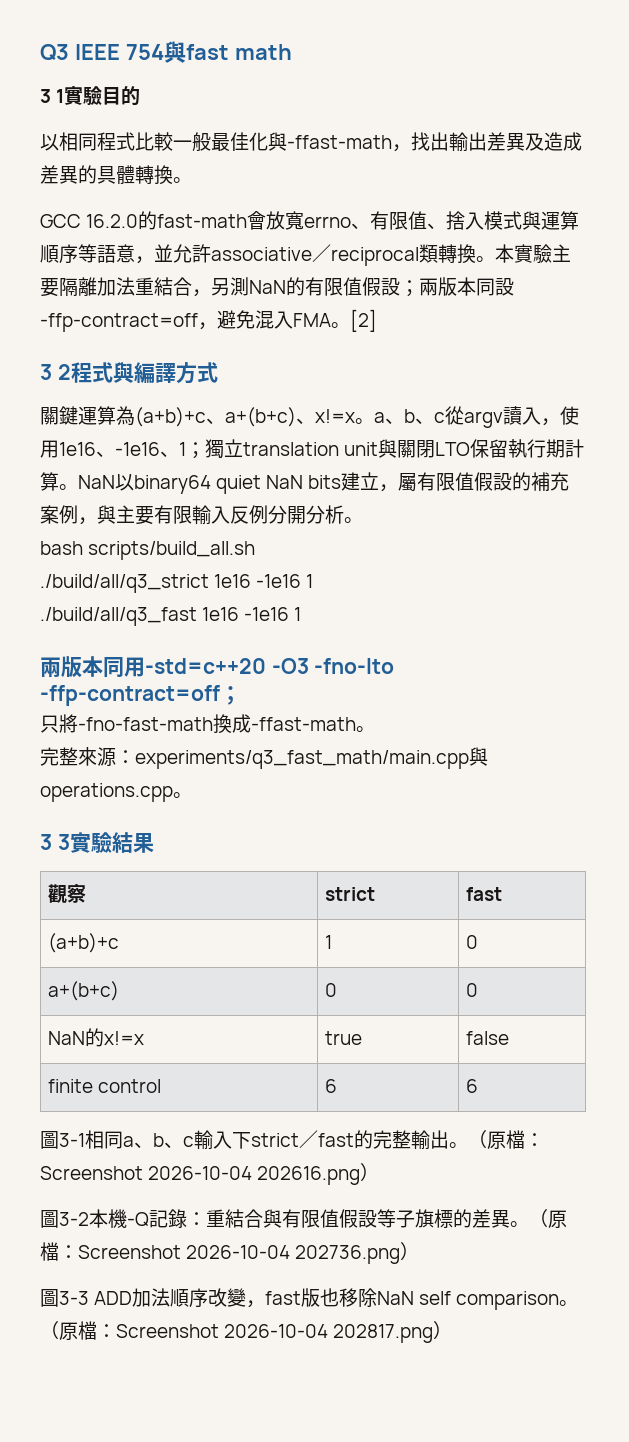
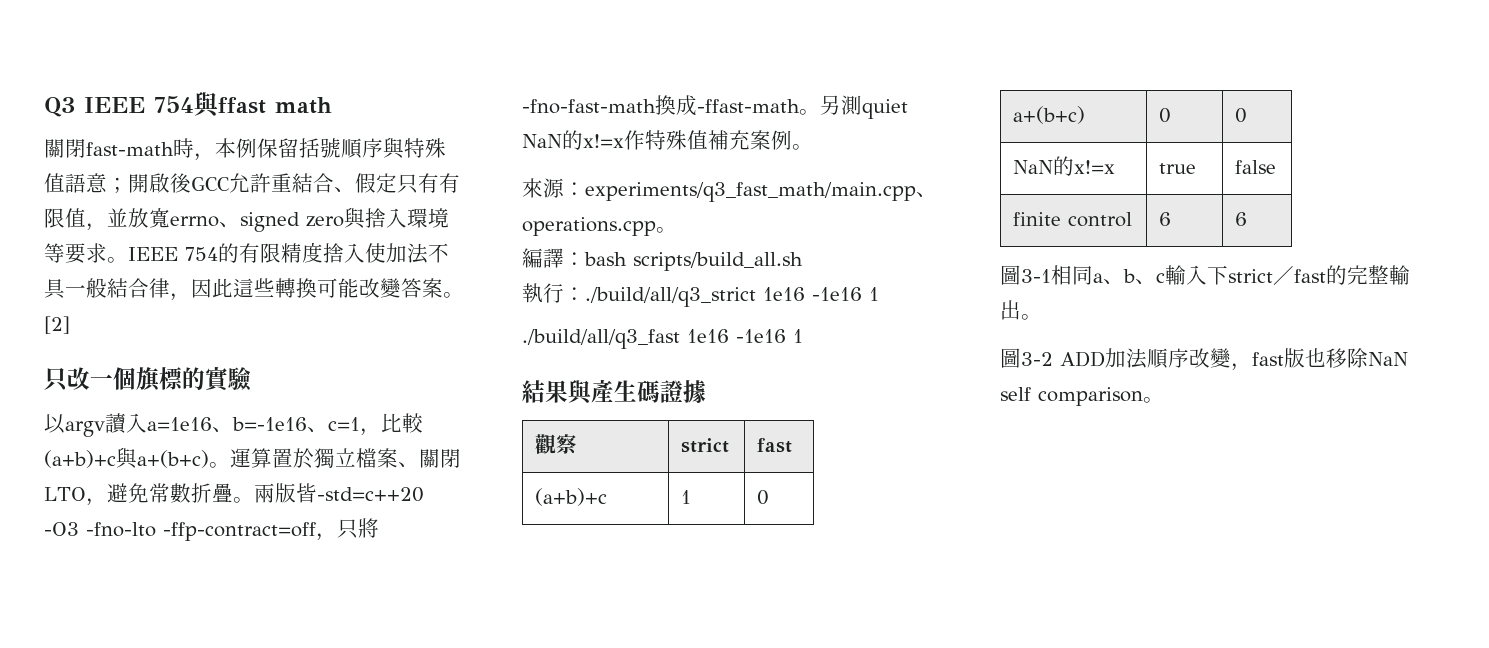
[185,44,229,60] fast -> [218,97,266,114] ffast
[40,86,141,106] [40,132,582,152] [40,165,192,185] [40,211,580,230] [40,244,571,266] [40,277,514,297] [40,309,377,332] [40,362,218,384] [40,406,579,428] [40,439,585,459] [40,472,570,494] [40,505,363,525] 3 1實驗目的 // 以相同程式比較一般最佳化與-ffast-math，找出輸出差異及造成差異的具體轉換。 // GCC 16.2.0的fast-math會放寬errno、有限值、捨入模式與運算順序等語意，並允許associative／reciprocal類轉換。本實驗主要隔離加法重結合，另測NaN的有限值假設；兩版本同設-ffp-contract=off，避免混入FMA。[2] // 3 2程式與編譯方式 // 關鍵運算為(a+b)+c、a+(b+c)、x!=x。a、b、c從argv讀入，使用1e16、-1e16、1；獨立translation unit與關閉LTO保留執行期計算。NaN以binary64 quiet NaN bits建立，屬有限值假設的補充案例，與主要有限輸入反例分開分析。 // -> [44,137,446,161] [44,173,460,194] [44,207,449,232] [44,242,449,264] [44,278,464,301] [44,316,70,334] [44,367,252,392] [44,413,423,437] [44,447,461,469] [44,483,424,506] [44,518,379,541] [522,95,908,119] [522,130,813,150] [522,178,937,202] [522,217,677,236] [522,248,585,268] 關閉fast-math時，本例保留括號順序與特殊值語意；開啟後GCC允許重結合、假定只有有限值，並放寬errno、signed zero與捨入環境等要求。IEEE 754的有限精度捨入使加法不具一般結合律，因此這些轉換可能改變答案。[2] // 只改一個旗標的實驗 // 以argv讀入a=1e16、b=-1e16、c=1，比較(a+b)+c與a+(b+c)。運算置於獨立檔案、關閉LTO，避免常數折疊。兩版皆-std=c++20 -O3 -fno-lto -ffp-contract=off，只將-fno-fast-math換成-ffast-math。另測quiet NaN的x!=x作特殊值補充案例。 // 來源：experiments/q3_fast_math/main.cpp、operations.cpp。 // 編譯：
(256, 550) none -> [522,283,585,303] 執行：
[40,656,395,678] [40,685,241,706] [40,714,375,734] [40,747,488,769] [40,783,192,802] [40,832,154,853] 兩版本同用-std=c++20 -O3 -fno-lto -ffp-contract=off； // 只將-fno-fast-math換成-ffast-math。 // 完整來源：experiments/q3_fast_math/main.cpp與operations.cpp。 // 3 3實驗結果 -> [522,379,706,405] 結果與產生碼證據
[468,1130,544,1149] [40,1163,380,1185] [40,1209,567,1228] [40,1242,420,1264] [40,1289,89,1307] （原檔：Screenshot 2026-10-04 202616.png） // 圖3-2本機-Q記錄：重結合與有限值假設等子旗標的差異。（原檔：Screenshot 2026-10-04 202736.png） // 圖3-3 -> [1000,348,1053,368] // 圖3-2
[40,1321,453,1343] （原檔：Screenshot 2026-10-04 202817.png） -> (1164, 400) none

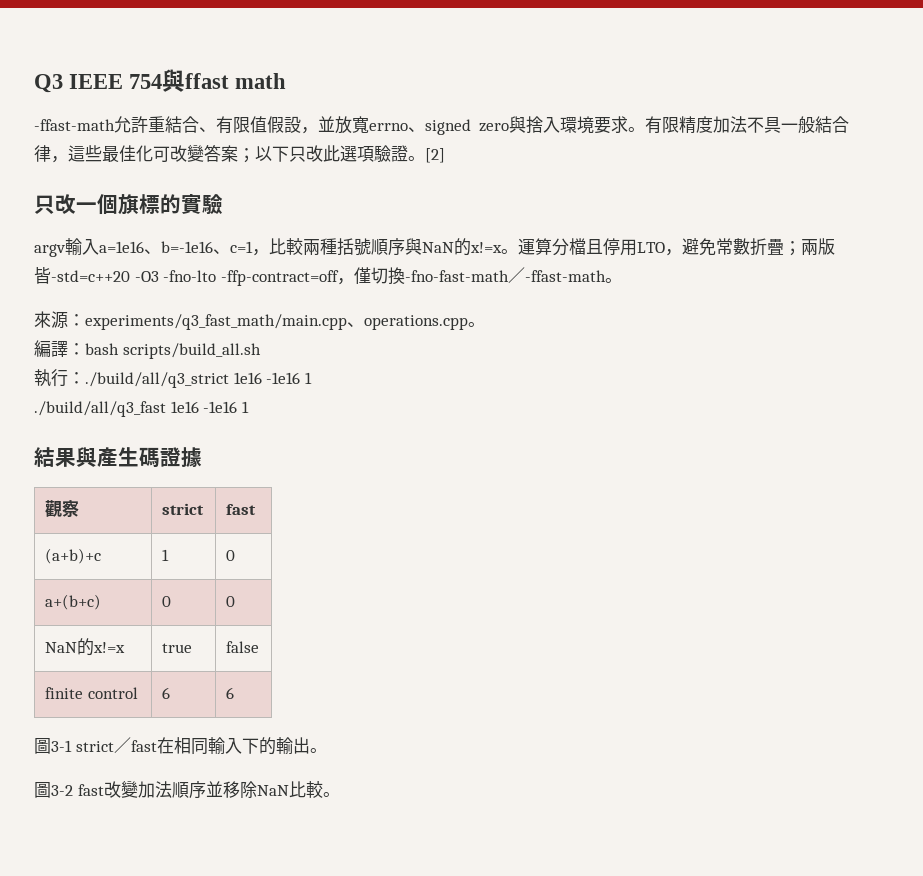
[44,137,446,161] [44,173,460,194] [44,208,86,228] 關閉fast-math時，本例保留括號順序與特殊值語意；開啟後GCC允許重結合、假定只有有限值 -> [34,116,301,134] -ffast-math允許重結合、有限值假設
[44,243,239,264] 等要求。IEEE 754的 -> [594,116,645,134] 要求。
[323,243,386,263] 捨入使 -> (713, 124) none
[191,278,443,298] 因此這些轉換可能改變答案 -> [68,144,408,163] 這些最佳化可改變答案；以下只改此選項驗證
[44,413,127,437] 以argv讀 -> [34,238,82,257] argv輸
[44,447,461,469] (a+b)+c與a+(b+c)。運算置於獨立檔案、關閉 -> [303,238,637,256] 兩種括號順序與NaN的x!=x。運算分檔且停用
[232,497,254,503] 。 -> [784,241,801,256] ；
[337,518,379,539] [522,95,697,116] 只將-fno-fast-math換成 -> [353,267,525,285] 僅切換-fno-fast-math／
[820,95,908,119] [522,130,813,150] 另測quiet NaN的x!=x作特殊值補充案例。 -> (622, 280) none
[1051,265,1410,285] [1000,300,1042,320] [1000,348,1408,371] [1000,387,1143,406] 相同a、b、c輸入下strict／fast的完整輸出。 // 圖3-2 ADD加法順序改變，fast版也移除NaN self comparison -> [75,737,327,755] [34,780,323,799] strict／fast在相同輸入下的輸出。 // 圖3-2 fast改變加法順序並移除NaN比較

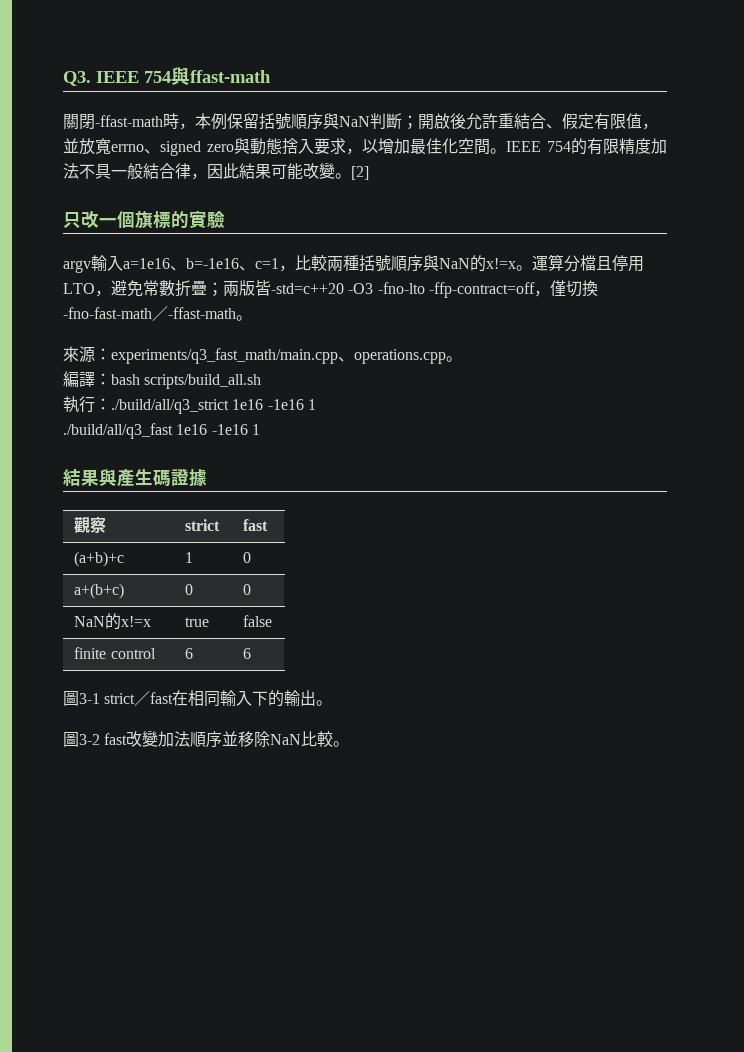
[34,74,63,93] Q3 -> [63,71,91,86] Q3.
[185,73,287,89] [34,119,115,131] ffast math // -ffast-math -> [190,70,271,83] [63,113,466,130] ffast-math // 關閉-ffast-math時，本例保留括號順序與NaN判斷；開啟後
[216,116,301,134] 有限值假設 -> [562,113,642,130] 假定有限值
[526,116,645,134] 捨入環境要求。 -> [250,138,587,155] 動態捨入要求，以增加最佳化空間。IEEE 754的
[68,144,408,163] 這些最佳化可改變答案；以下只改此選項驗證 -> [207,162,335,180] 因此結果可能改變

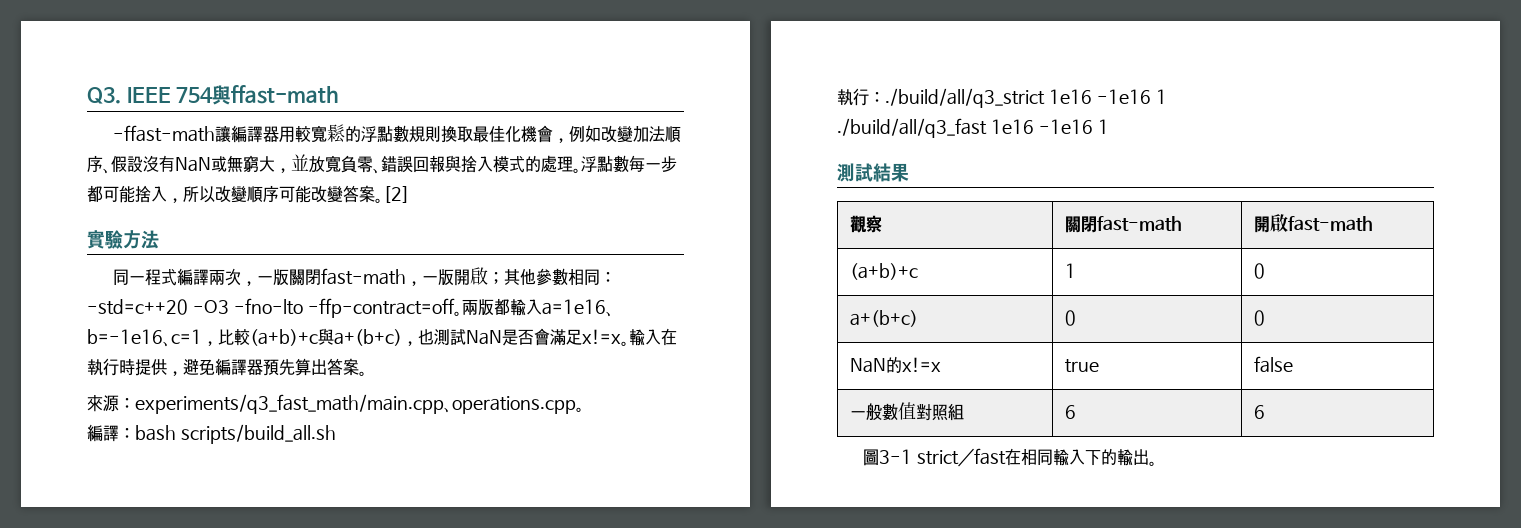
[63,113,658,130] [63,138,667,156] [63,163,271,180] 關閉-ffast-math時，本例保留括號順序與NaN判斷；開啟後允許重結合、假定有限值，並放寬errno、signed zero與動態捨入要求，以增加最佳化空間。IEEE 754的有限精度加法不具一般結合律，因此結果 -> [112,124,681,143] [87,154,677,174] [87,185,279,203] -ffast-math讓編譯器用較寬鬆的浮點數規則換取最佳化機會，例如改變加法順序、假設沒有NaN或無窮大，並放寬負零、錯誤回報與捨入模式的處理。浮點數每一步都可能捨入，所以改變順序
(335, 170) none -> [343,185,375,203] 答案
[63,210,225,229] [63,260,91,273] 只改一個旗標的實驗 // argv -> [87,230,159,249] [112,267,616,286] [87,298,510,318] 實驗方法 // 同一程式編譯兩次，一版關閉fast-math，一版開啟；其他參數相同：-std=c++20 -O3 -fno-lto -ffp-contract=off。兩版都
[327,254,644,272] [63,280,598,298] [63,306,236,321] 兩種括號順序與NaN的x!=x。運算分檔且停用LTO，避免常數折疊；兩版皆-std=c++20 -O3 -fno-lto -ffp-contract=off，僅切換-fno-fast-math／-ffast-math -> [250,328,677,346] [87,358,359,376] (a+b)+c與a+(b+c)，也測試NaN是否會滿足x!=x。輸入在執行時提供，避免編譯器預先算出答案
[63,468,207,487] [74,516,107,533] [185,519,221,531] [243,519,269,531] 結果與產生碼證據 // 觀察 | strict | fast -> [837,163,909,182] [849,215,882,233] [1064,216,1182,233] [1253,214,1373,233] 測試結果 // 觀察 | 關閉fast-math | 開啟fast-math
[74,647,156,659] finite control -> [849,402,964,421] 一般數值對照組
[63,730,350,748] // 圖3-2 fast改變加法順序並移除NaN比較。 -> (1157, 463) none

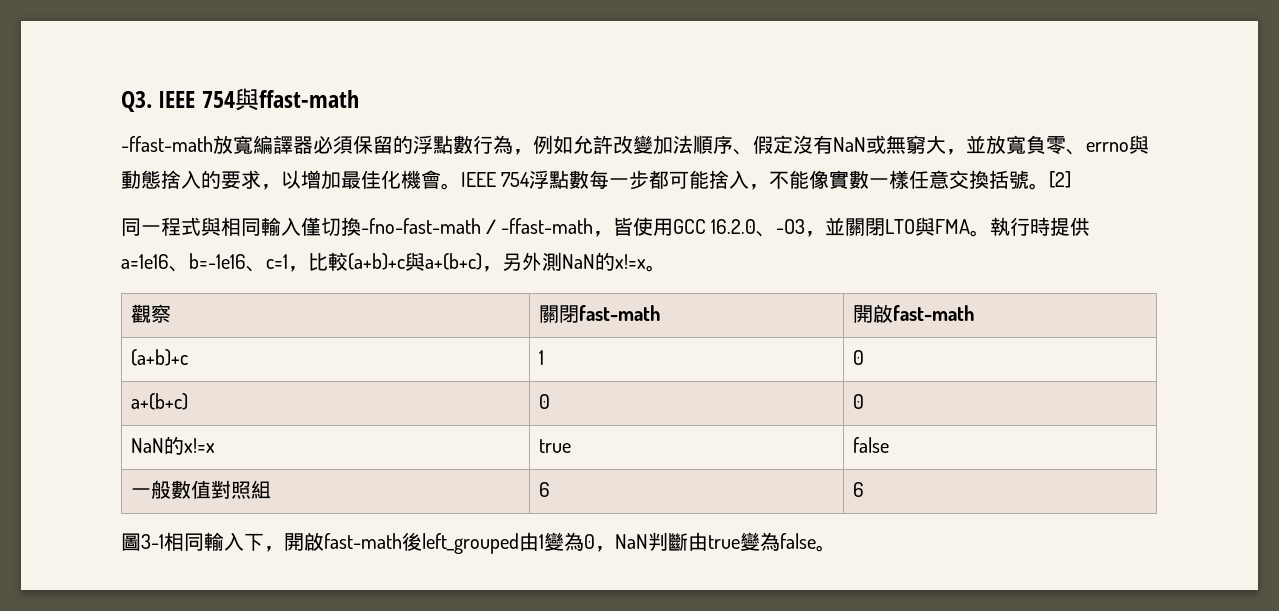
[214,124,601,143] 讓編譯器用較寬鬆的浮點數規則換取最佳化機會，例如 -> [212,135,613,155] 放寬編譯器必須保留的浮點數行為，例如允許
[127,156,143,173] 設 -> [772,135,793,154] 定
[381,155,581,173] 錯誤回報與捨入模式的處理。 -> [1085,135,1149,154] [121,170,531,190] errno與動態捨入的要求，以增加最佳化機會。IEEE 754
[183,185,375,203] 所以改變順序可能改變答案 -> [769,170,1030,189] 不能像實數一樣任意交換括號
[87,230,159,249] // 實驗方法 -> (1072, 179) none
[176,267,616,286] [87,298,542,318] 編譯兩次，一版關閉fast-math，一版開啟；其他參數相同：-std=c++20 -O3 -fno-lto -ffp-contract=off。兩版都輸入 -> [201,217,1091,237] 與相同輸入僅切換-fno-fast-math／-ffast-math，皆使用GCC 16.2.0、-O3，並關閉LTO與FMA。執行時提供
[418,328,677,346] [87,358,367,376] [87,394,584,414] [87,424,336,444] [837,88,1167,108] [837,118,1109,138] [837,163,909,182] 也測試NaN是否會滿足x!=x。輸入在執行時提供，避免編譯器預先算出答案。 // 來源：experiments/q3_fast_math/main.cpp、operations.cpp。 // 編譯：bash scripts/build_all.sh // 執行：./build/all/q3_strict 1e16 -1e16 1 // ./build/all/q3_fast 1e16 -1e16 1 // 測試結果 -> [502,252,666,272] 另外測NaN的x!=x。
[916,448,1149,467] strict／fast在相同輸入下的輸出 -> [164,532,816,554] 相同輸入下，開啟fast-math後left_grouped由1變為0，NaN判斷由true變為false

